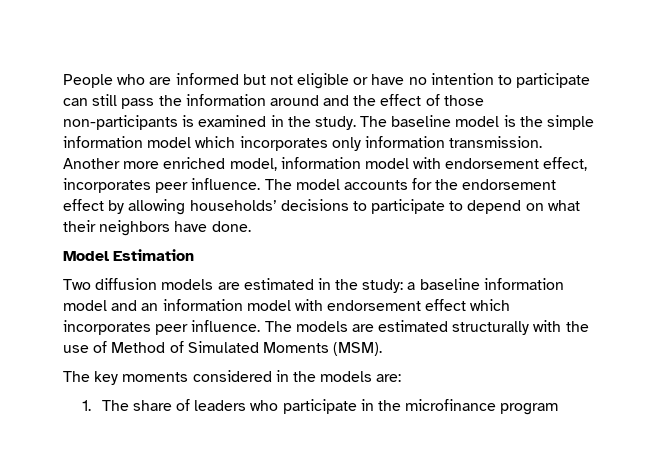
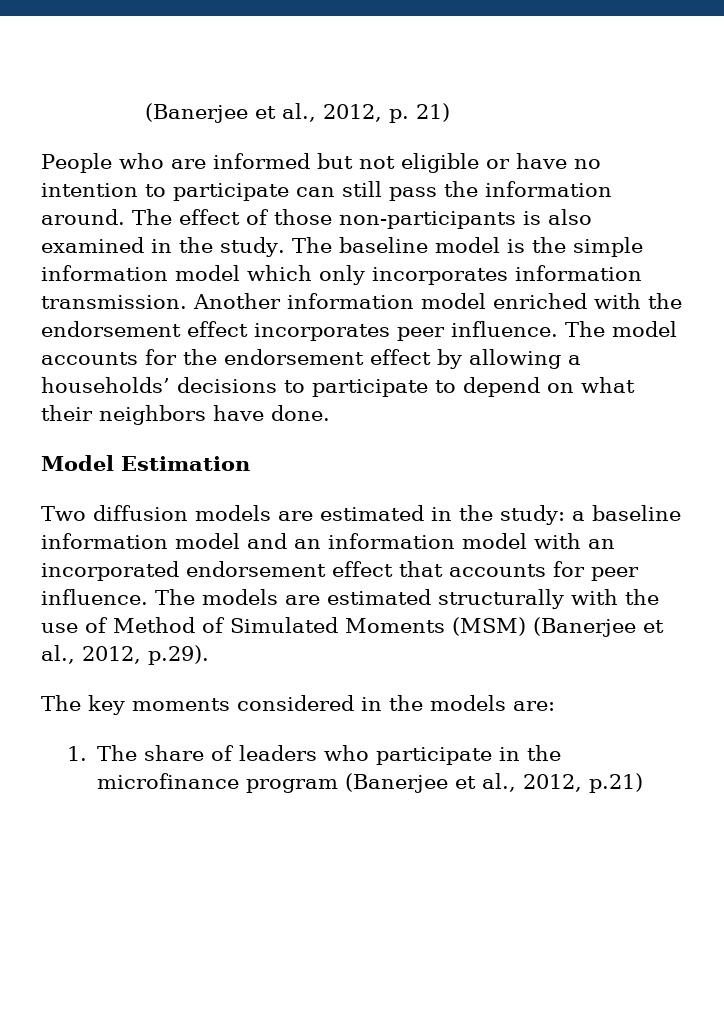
(63, 81) none -> [145,103,451,123] (Banerjee et al., 2012, p. 21) //
[269,95,377,106] around and the -> [41,209,172,225] around. The
(195, 121) none -> [548,209,592,225] also
[239,136,361,151] incorporates only -> [319,265,508,285] only incorporates
[123,157,588,171] more enriched model, information model with endorsement effect, -> [287,293,682,309] [41,321,248,337] information model enriched with the endorsement effect
(186, 207) none -> [568,355,581,365] a
[327,299,511,311] [63,320,151,335] endorsement effect which incorporates -> [588,539,615,549] [41,561,585,581] an incorporated endorsement effect that accounts for
[333,342,383,356] (MSM). -> [452,617,664,637] [41,645,209,665] (MSM) (Banerjee et al., 2012, p.29).
(559, 409) none -> [345,773,644,793] (Banerjee et al., 2012, p.21)

